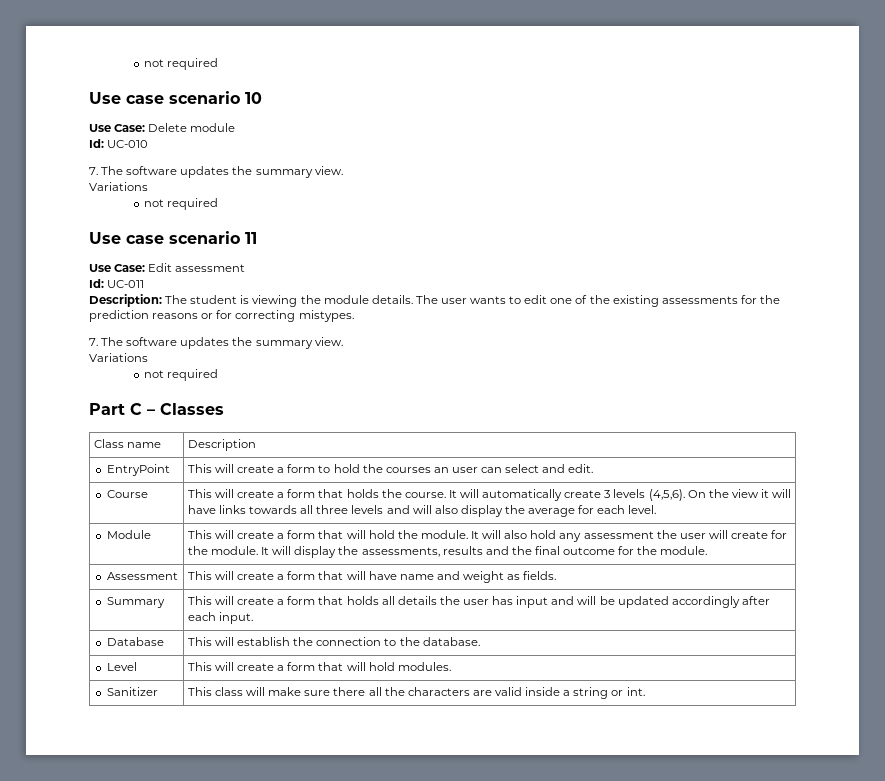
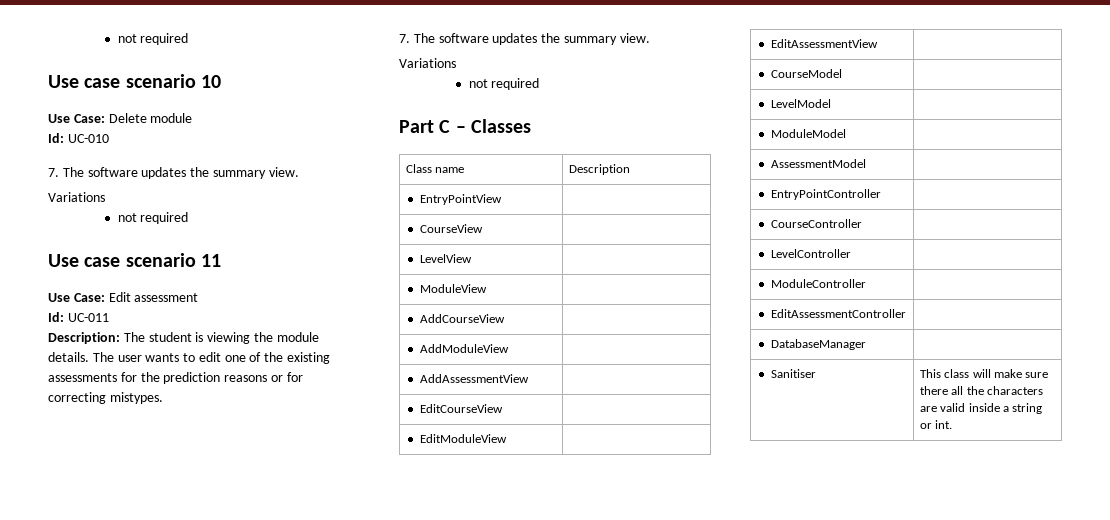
[106,464,170,476] [187,464,594,473] [106,490,148,498] [187,489,792,501] [187,505,657,517] [106,530,151,539] [187,530,788,542] [187,546,708,558] [106,572,178,580] [187,571,557,583] [106,597,165,608] [187,596,770,608] [187,612,254,624] [106,637,164,646] [187,637,480,646] [106,662,137,671] [187,662,451,671] [106,687,158,696] EntryPoint | This will create a form to hold the courses an user can select and edit. // Course | This will create a form that holds the course. It will automatically create 3 levels (4,5,6). On the view it will have links towards all three levels and will also display the average for each level. // Module | This will create a form that will hold the module. It will also hold any assessment the user will create for the module. It will display the assessments, results and the final outcome for the module. // Assessment | This will create a form that will have name and weight as fields. // Summary | This will create a form that holds all details the user has input and will be updated accordingly after each input. // Database | This will establish the connection to the database. // Level | This will create a form that will hold modules. // Sanitizer -> [419,194,502,205] [419,224,483,233] [419,254,472,263] [419,284,487,293] [419,314,505,323] [419,344,509,353] [419,374,529,383] [419,404,503,413] [419,434,507,443] [770,39,878,48] [770,69,842,78] [770,99,831,108] [770,129,846,138] [770,159,866,168] [770,189,881,200] [770,219,862,228] [770,249,851,258] [770,279,866,288] [770,309,906,318] [770,339,866,350] [770,369,816,378] EntryPointView | // CourseView | // LevelView | // ModuleView | // AddCourseView | // AddModuleView | // AddAssessmentView | // EditCourseView | // EditModuleView | // EditAssessmentView | // CourseModel | // LevelModel | // ModuleModel | // AssessmentModel | // EntryPointController | // CourseController | // LevelController | // ModuleController | // EditAssessmentController | // DatabaseManager | // Sanitiser

